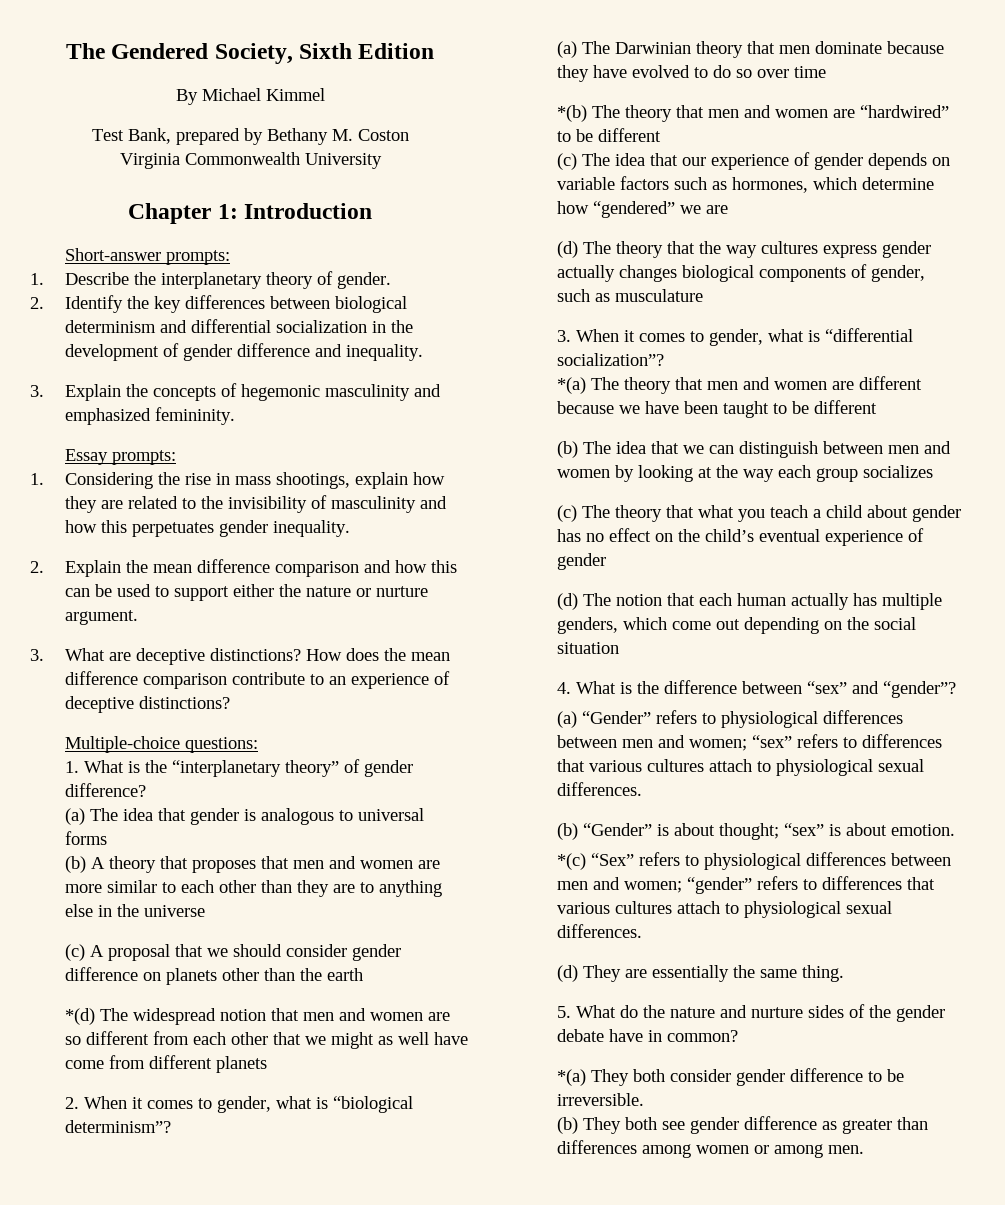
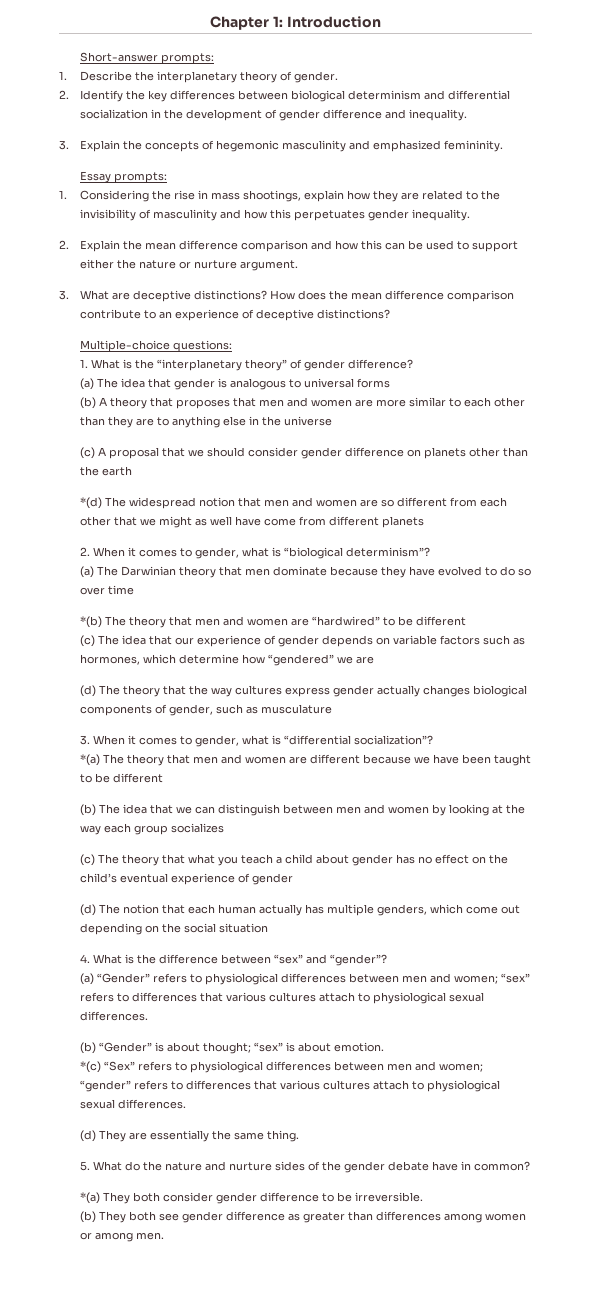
[65,43,435,64] [175,88,325,105] [91,128,409,145] [119,152,382,169] The Gendered Society, Sixth Edition // By Michael Kimmel // Test Bank, prepared by Bethany M. Coston // Virginia Commonwealth University // -> (210, 23) none

